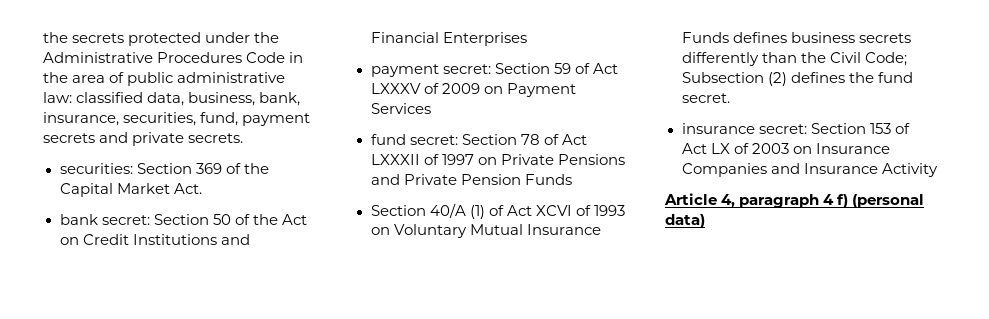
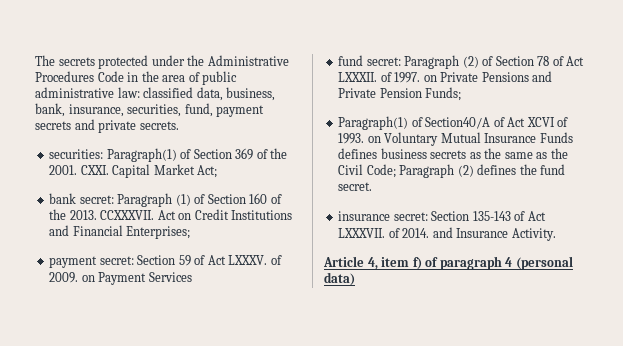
[43,32,68,43] the -> [35,55,55,66] The
(133, 168) none -> [106,148,192,162] Paragraph(1) of
(269, 168) none -> [49,165,109,175] 2001. CXXI.
[173,183,202,194] Act. -> [197,165,218,178] Act;
[153,214,278,225] Section 50 of the -> [117,193,282,207] [49,209,155,220] Paragraph (1) of Section 160 of the 2013. CCXXXVII.
[442,32,527,46] Enterprises -> [126,226,191,239] Enterprises;
[370,83,480,94] LXXXV of 2009 -> [228,255,282,265] [49,272,79,283] LXXXV. of 2009.
(458, 140) none -> [404,55,494,69] Paragraph (2) of
[370,154,474,165] LXXXII of 1997 -> [338,72,421,83] LXXXII. of 1997.
[524,174,572,185] [370,203,485,219] Funds // Section 40/A (1) -> [425,87,462,101] [338,116,491,130] Funds; // Paragraph(1) of Section40/A
[593,205,625,216] 1993 -> [338,133,365,144] 1993.
[681,52,797,66] differently than -> [469,148,548,159] as the same as
[681,72,764,83] Subsection -> [399,164,455,178] Paragraph
[869,123,910,134] [681,143,890,154] [681,163,767,177] 153 of Act LX of 2003 on Insurance Companies -> [472,211,546,221] [338,228,430,238] 135-143 of Act LXXXVII. of 2014.
[881,163,938,177] Activity -> [511,228,556,241] Activity.
(736, 201) none -> [381,257,439,270] item f) of
[837,194,849,208] f) -> (513, 262) none

